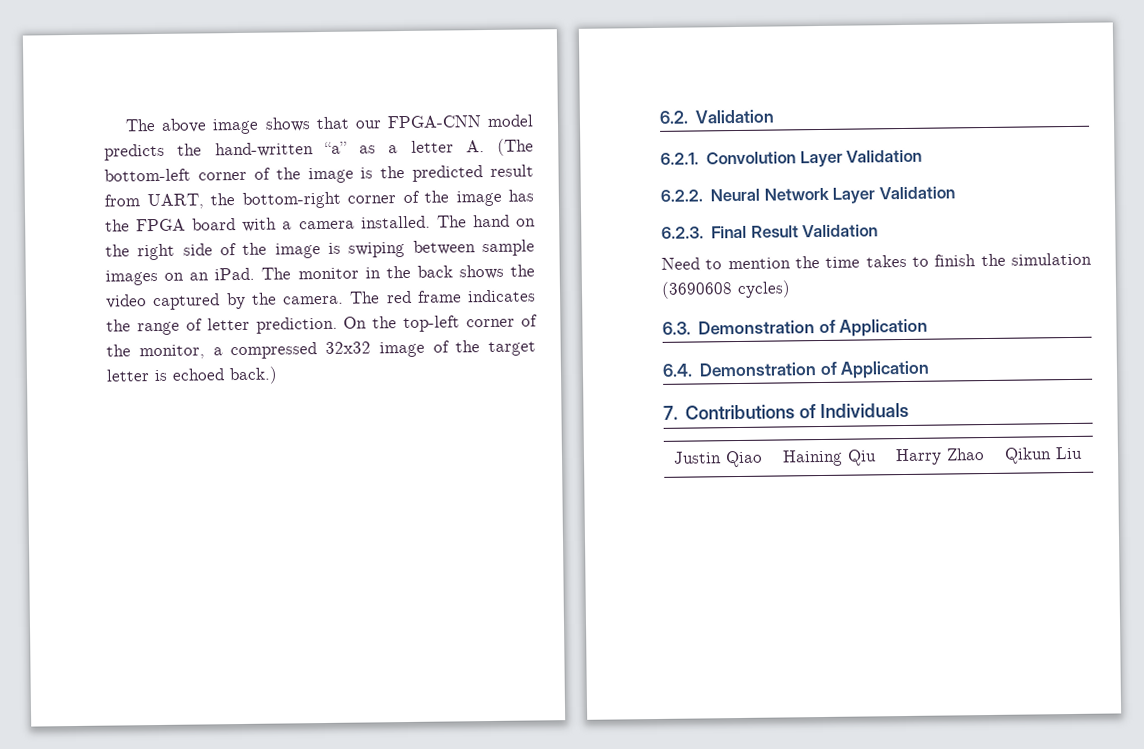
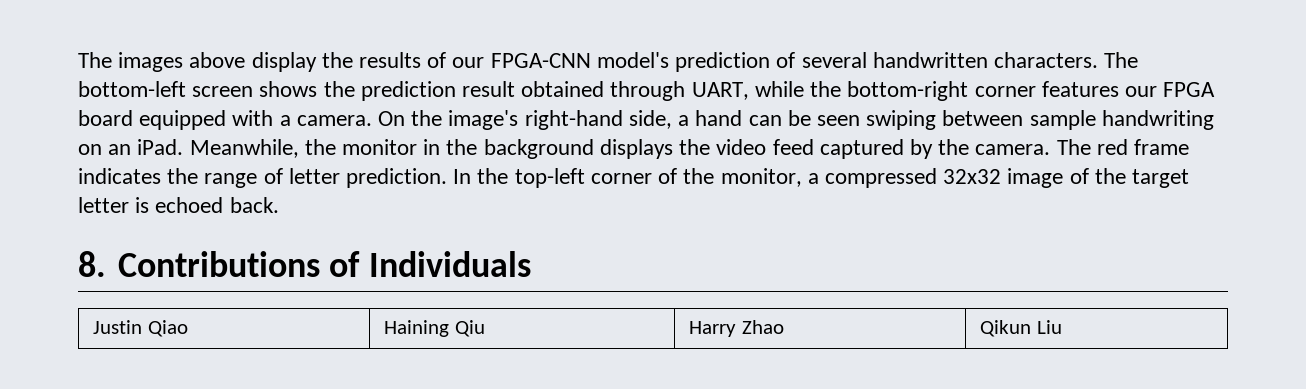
[125,114,534,135] [104,138,534,161] [104,164,534,184] [104,189,534,210] [105,219,130,232] The above image shows that our FPGA-CNN model predicts the hand-written “a” as a letter A. (The bottom-left corner of the image is the predicted result from UART, the bottom-right corner of the image has the -> [78,52,1139,72] [78,81,1157,101] The images above display the results of our FPGA-CNN model's prediction of several handwritten characters. The bottom-left screen shows the prediction result obtained through UART, while the bottom-right corner features our
(237, 224) none -> [139,110,227,130] equipped
[298,214,536,230] [105,242,341,261] camera installed. The hand on the right side of the image is -> [296,110,860,130] camera. On the image's right-hand side, a hand can be seen
[105,269,158,286] images -> [1101,110,1214,130] handwriting
[261,267,292,280] The -> [189,139,336,158] Meanwhile, the
[416,264,504,280] back shows -> [483,139,673,159] background displays
(147, 301) none -> [772,139,814,155] feed
[343,316,368,329] On -> [453,169,472,184] In
[229,366,278,385] [659,109,775,124] [660,149,923,168] [660,186,955,204] [661,224,879,239] [661,252,1092,270] [661,280,791,299] [662,318,929,337] [662,360,931,379] [663,405,678,420] back.) // 6.2. Validation // 6.2.1. Convolution Layer Validation // 6.2.2. Neural Network Layer Validation // 6.2.3. Final Result Validation // Need to mention the time takes to finish the simulation (3690608 cycles) // 6.3. Demonstration of Application // 6.4. Demonstration of Application // 7. -> [229,197,279,213] [78,251,106,277] back. // 8.

